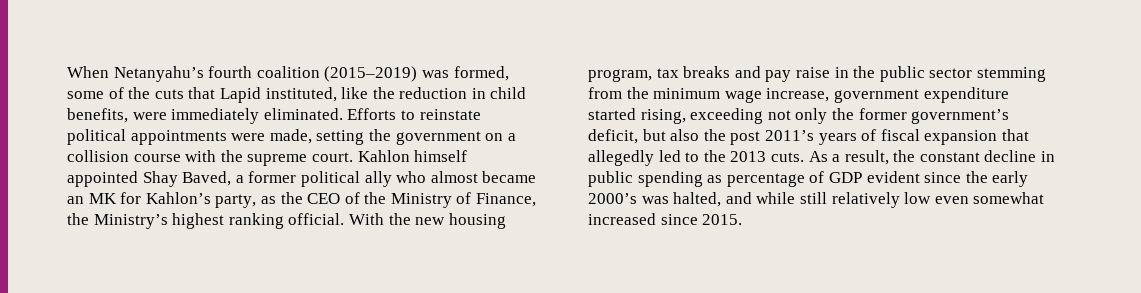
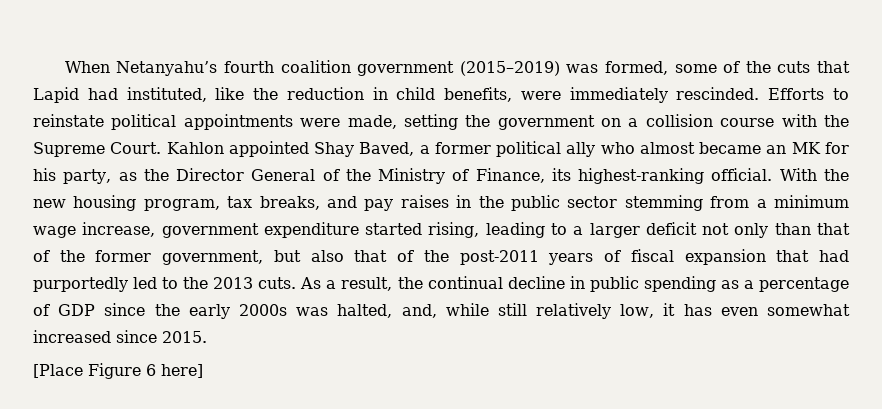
(320, 72) none -> [357,61,455,76] government
(261, 95) none -> [87,88,118,100] had
[263,108,343,120] eliminated. -> [676,87,760,100] rescinded.
[247,150,468,166] supreme court. Kahlon himself -> [33,142,224,157] Supreme Court. Kahlon
[145,192,211,204] Kahlon’s -> [33,168,56,181] his
[307,193,341,204] CEO -> [176,168,316,181] Director General
[67,213,284,229] the Ministry’s highest ranking -> [551,168,705,184] its highest-ranking
[683,66,731,78] breaks -> [259,196,320,210] breaks,
[795,67,830,78] raise -> [400,195,449,208] raises
[626,87,649,99] the -> [756,199,767,208] a
[690,108,1010,124] [588,129,814,145] exceeding not only the former government’s deficit, but also the post 2011’s -> [485,222,851,238] [33,250,539,265] leading to a larger deficit not only than that of the former government, but also that of the post-2011
[588,150,654,166] allegedly -> [819,250,850,262] [33,277,128,292] had purportedly
[919,152,980,162] constant -> [427,276,503,289] continual
(723, 179) none -> [743,280,754,289] a
[866,171,920,183] evident -> (96, 310) none
[588,193,637,204] 2000’s -> [238,304,287,316] 2000s
[725,192,752,204] and -> [401,304,437,318] and,
[904,192,932,204] low -> [620,303,712,318] low, it has
(743, 219) none -> [33,363,203,379] // [Place Figure 6 here]

